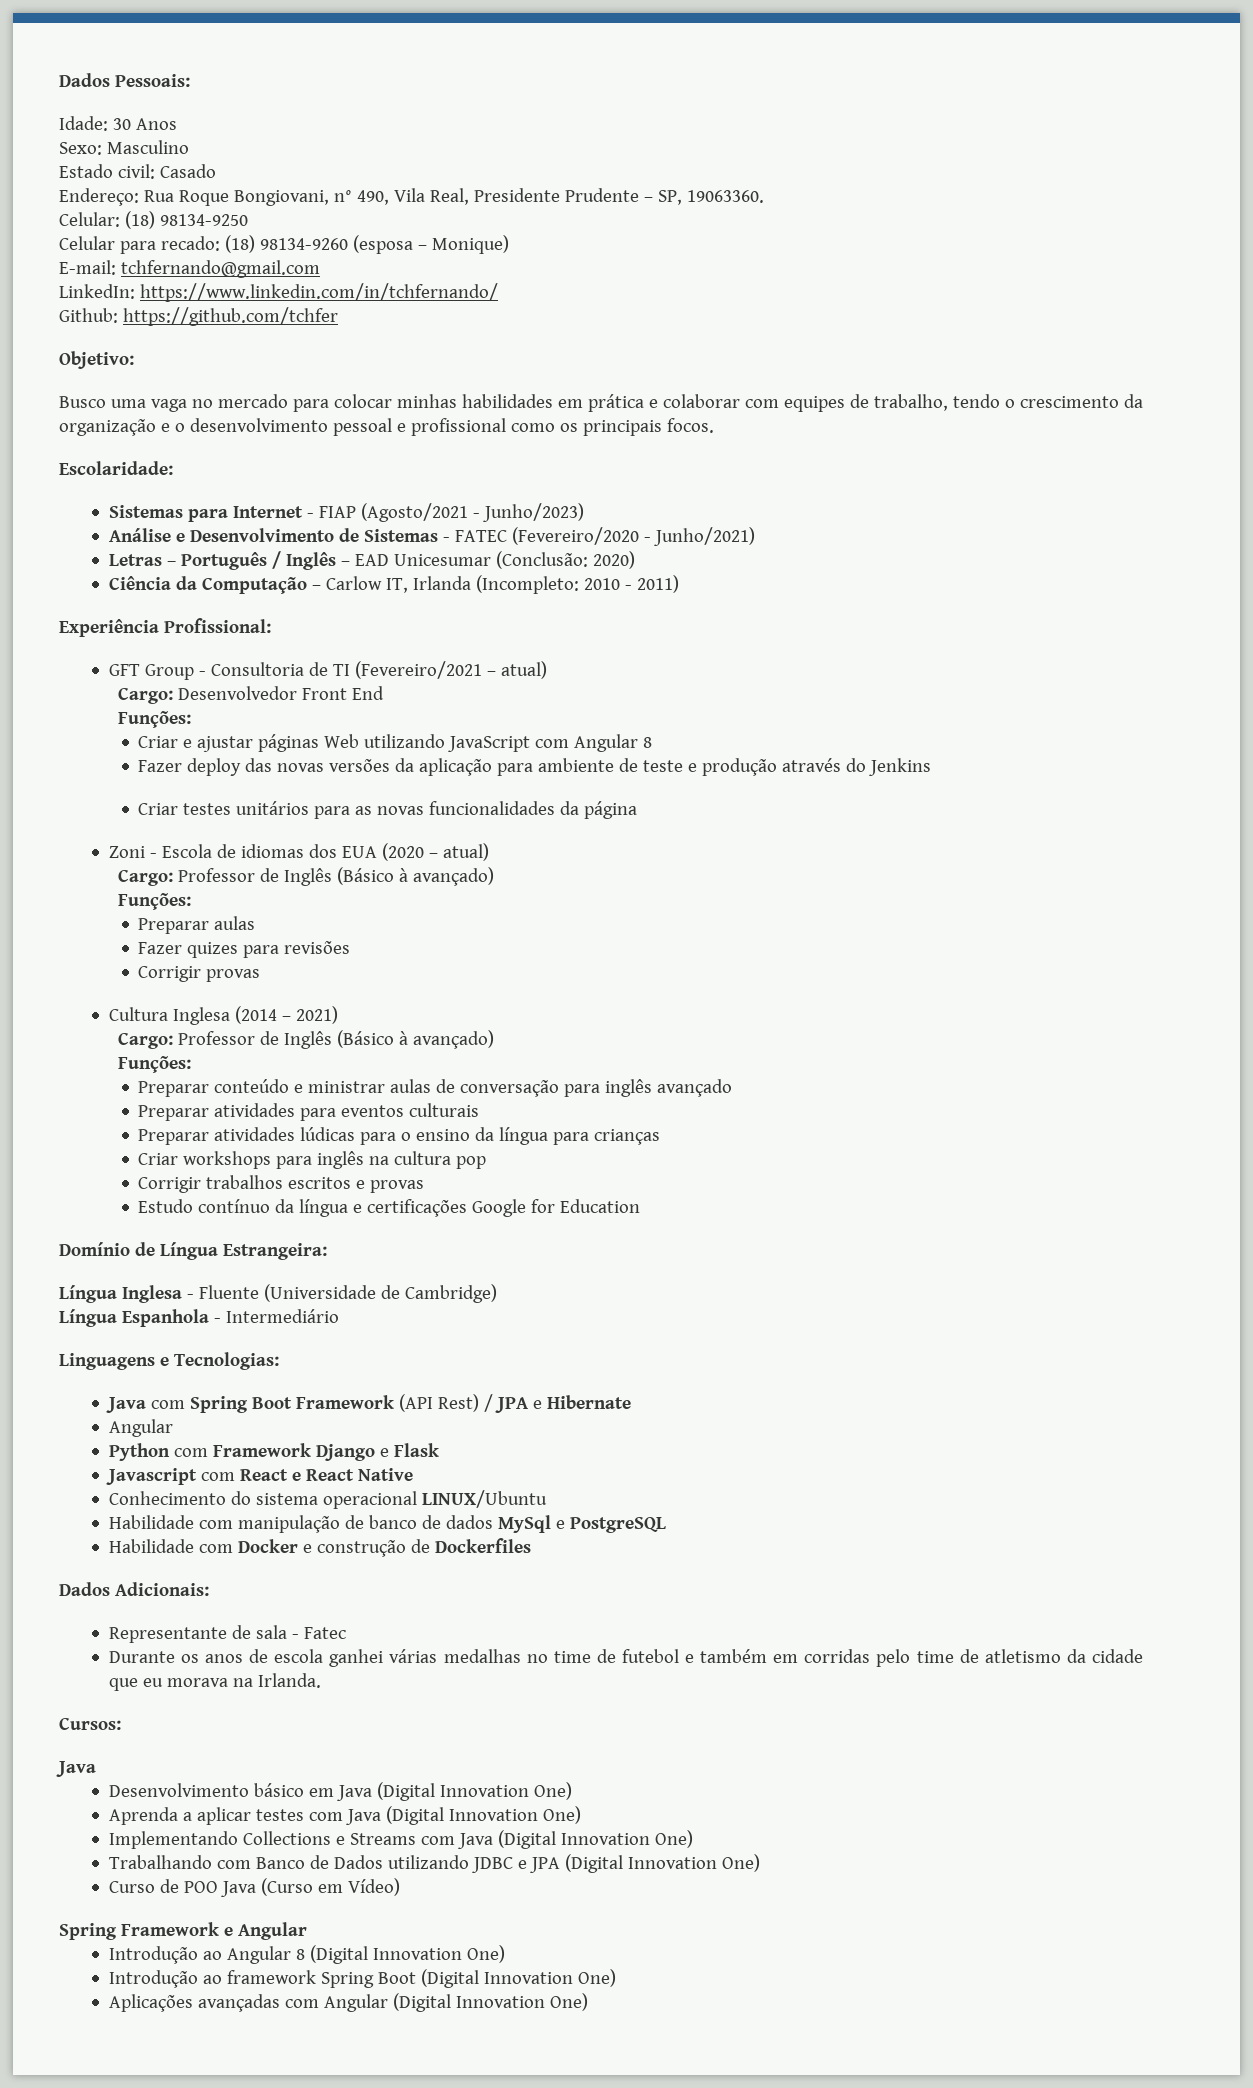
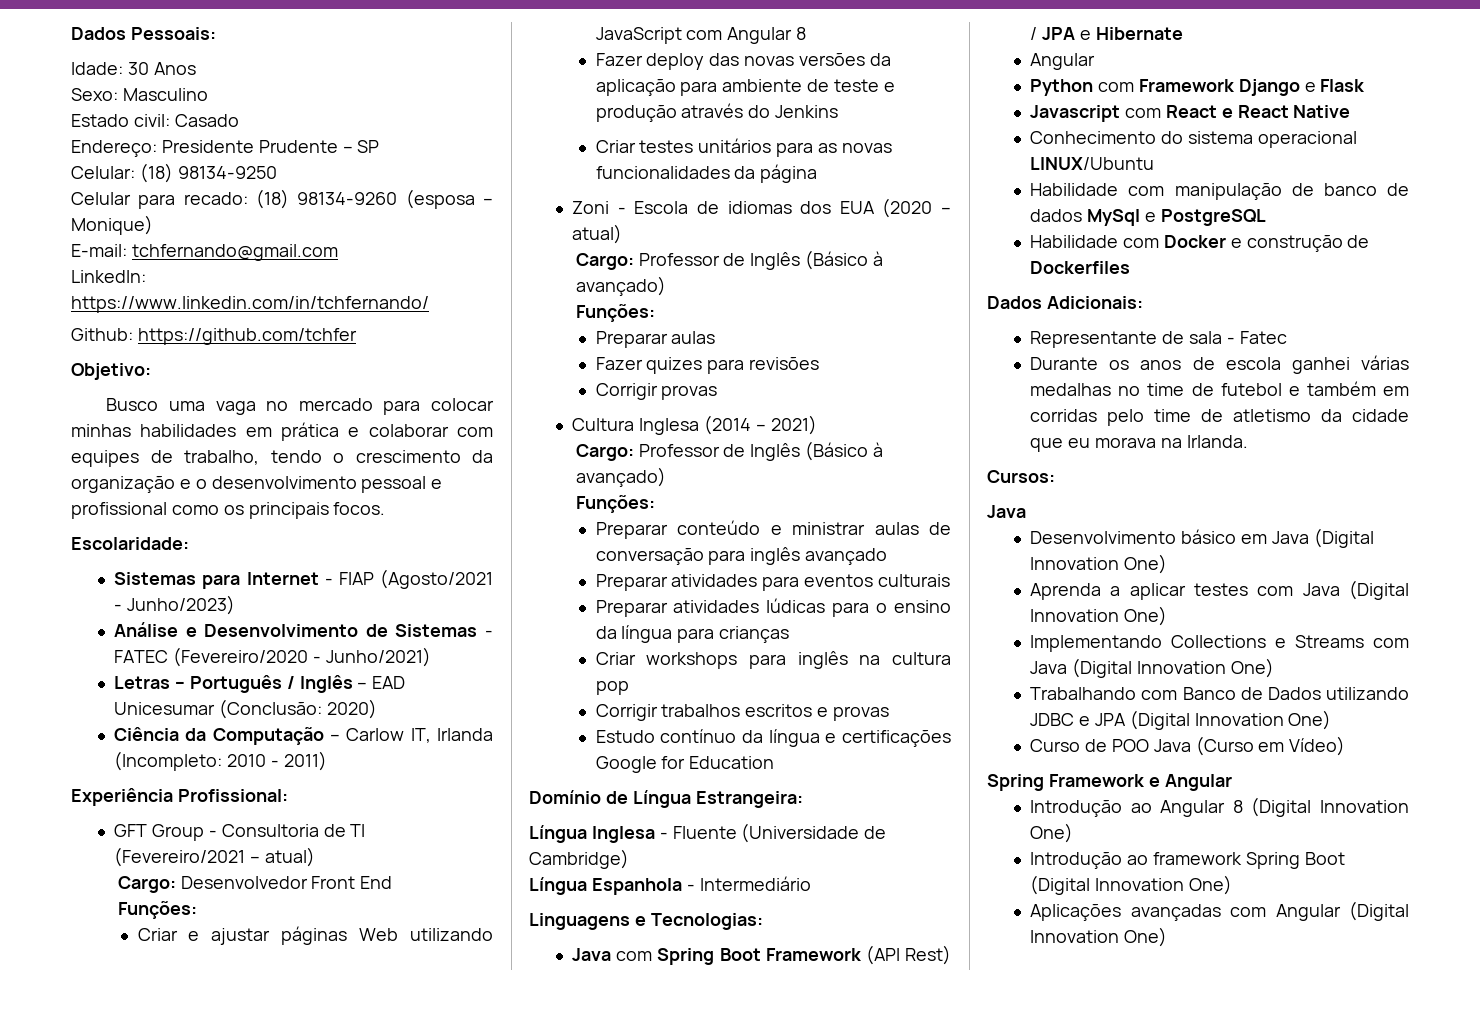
[143,188,469,206] Rua Roque Bongiovani, n° 490, Vila Real, -> (157, 148) none
[657,190,764,205] SP, 19063360. -> [357,140,380,153] SP

